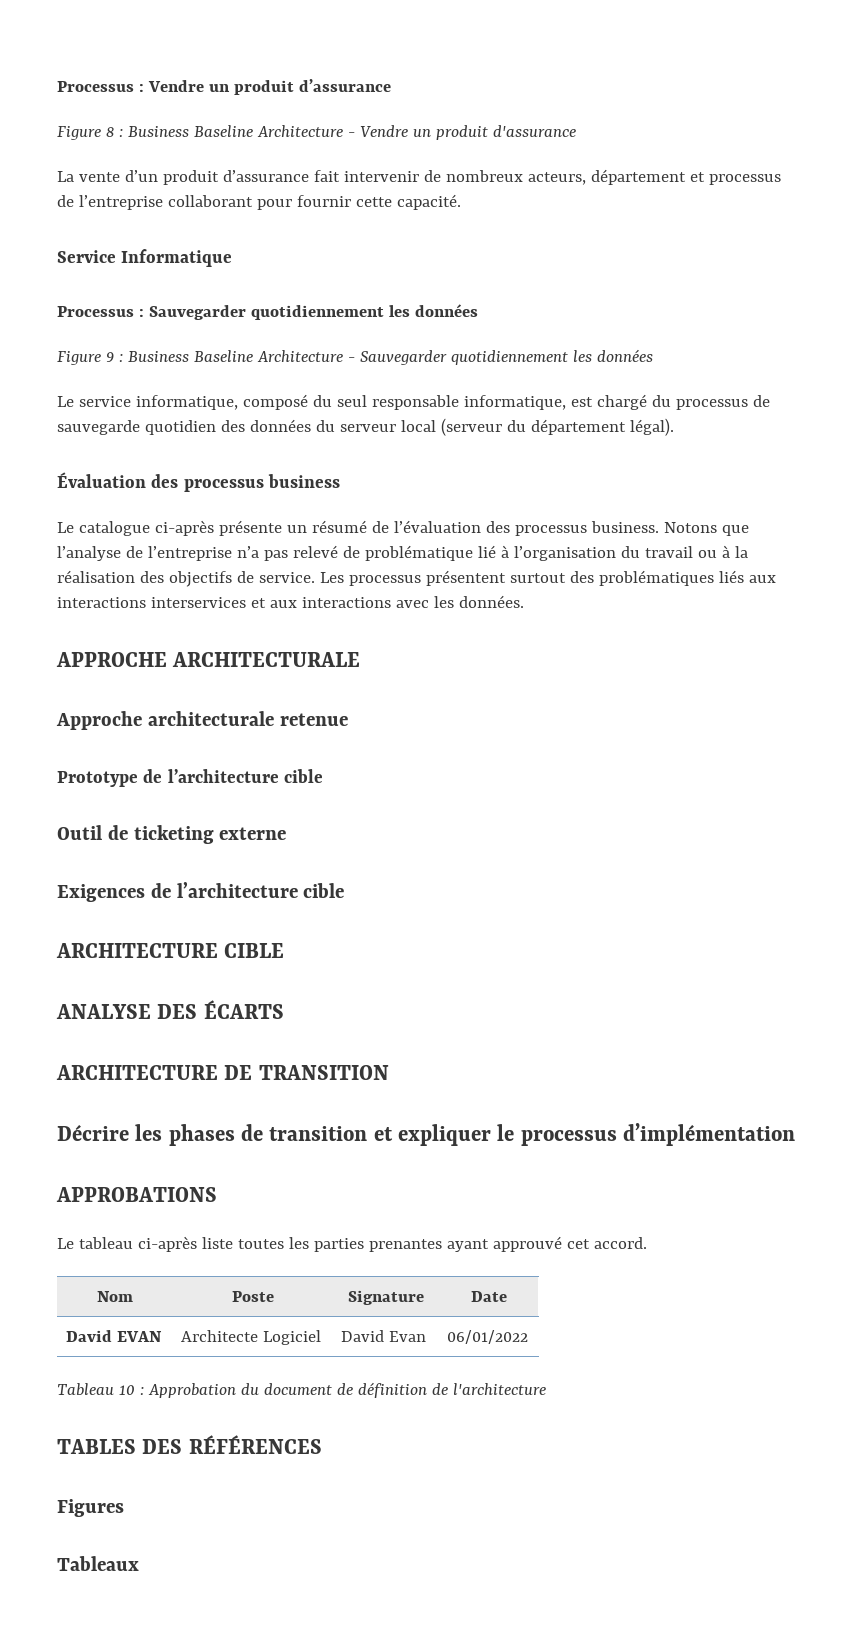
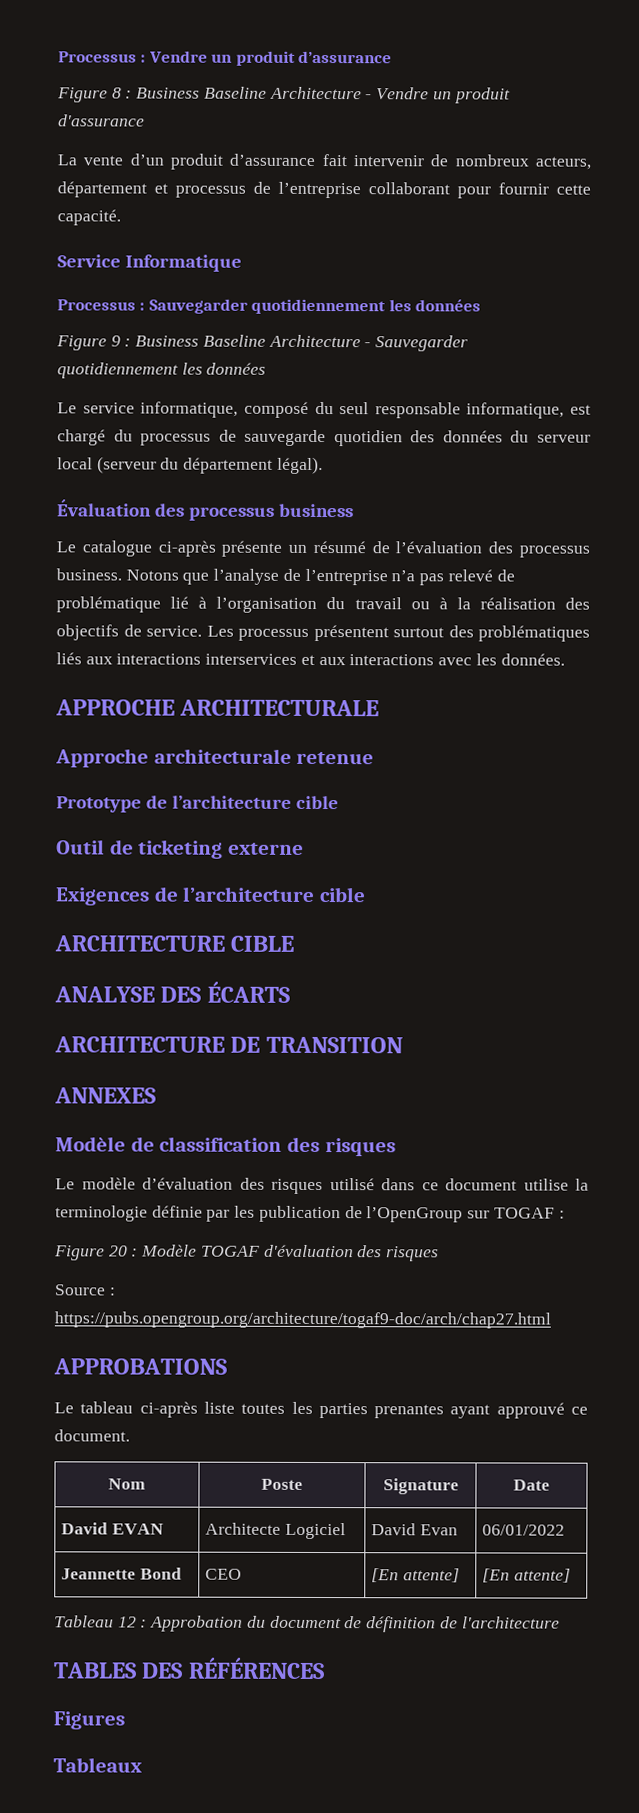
[57,1123,796,1146] Décrire les phases de transition et expliquer le processus d’implémentation -> [54,1087,156,1104] [55,1136,396,1157] [55,1177,589,1195] [55,1205,565,1223] [54,1244,440,1262] [54,1284,116,1296] [54,1311,551,1329] ANNEXES // Modèle de classification des risques // Le modèle d’évaluation des risques utilisé dans ce document utilise la terminologie définie par les publication de l’OpenGroup sur TOGAF : // Figure 20 : Modèle TOGAF d'évaluation des risques // Source : https://pubs.opengroup.org/architecture/togaf9-doc/arch/chap27.html
[566,1237,647,1249] cet accord. -> [571,1406,588,1415] [54,1429,130,1442] ce document.
(528, 1337) none -> [61,1567,182,1580] [205,1568,243,1580] [371,1568,460,1583] [482,1568,571,1583] // Jeannette Bond | CEO | [En attente] | [En attente]
[118,1385,135,1395] 10 -> [117,1616,137,1628] 12

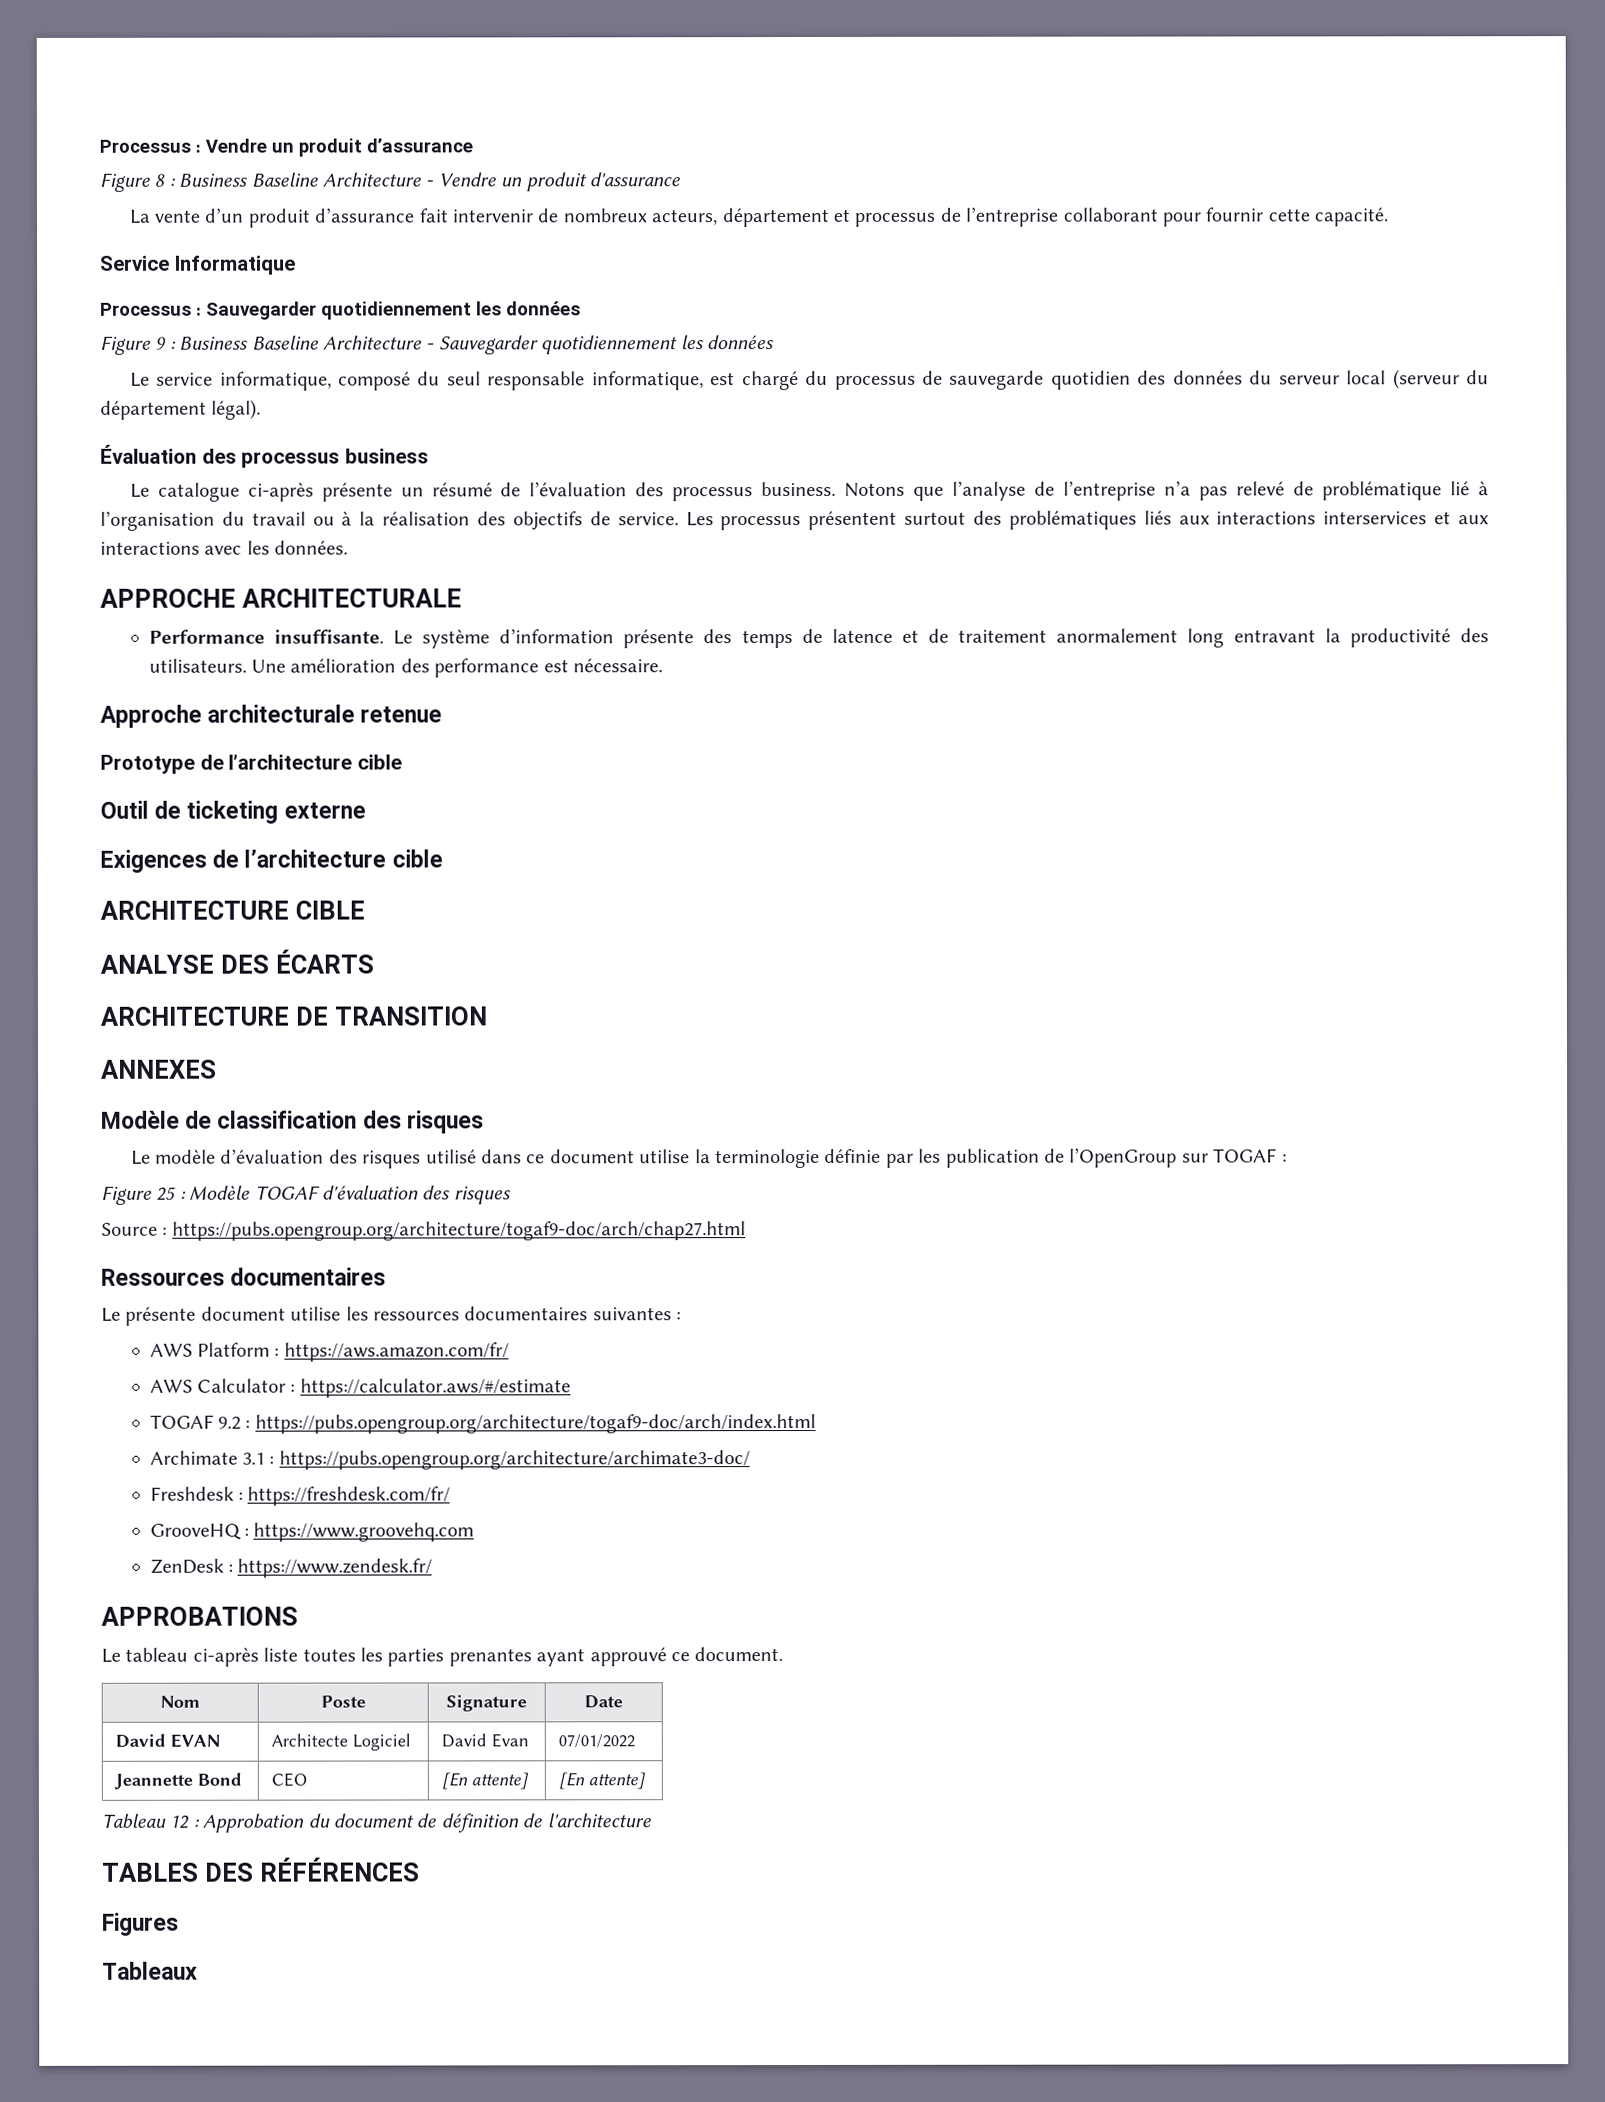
(380, 708) none -> [148,628,1489,649] [148,658,664,678] // Performance insuffisante. Le système d’information présente des temps de latence et de traitement anormalement long entravant la productivité des utilisateurs. Une amélioration des performance est nécessaire.
[108,1245,128,1257] 20 -> [156,1186,177,1201] 25
(551, 1320) none -> [101,1267,387,1286] [101,1306,682,1326] [149,1342,509,1362] [149,1378,571,1398] [149,1413,816,1434] [149,1450,750,1470] [149,1486,451,1506] [149,1522,475,1542] [149,1558,433,1578] // Ressources documentaires // Le présente document utilise les ressources documentaires suivantes : // AWS Platform : https://aws.amazon.com/fr/ // AWS Calculator : https://calculator.aws/#/estimate // TOGAF 9.2 : https://pubs.opengroup.org/architecture/togaf9-doc/arch/index.html // Archimate 3.1 : https://pubs.opengroup.org/architecture/archimate3-doc/ // Freshdesk : https://freshdesk.com/fr/ // GrooveHQ : https://www.groovehq.com // ZenDesk : https://www.zendesk.fr/
[482,1524,566,1536] 06/01/2022 -> [558,1734,636,1748] 07/01/2022

